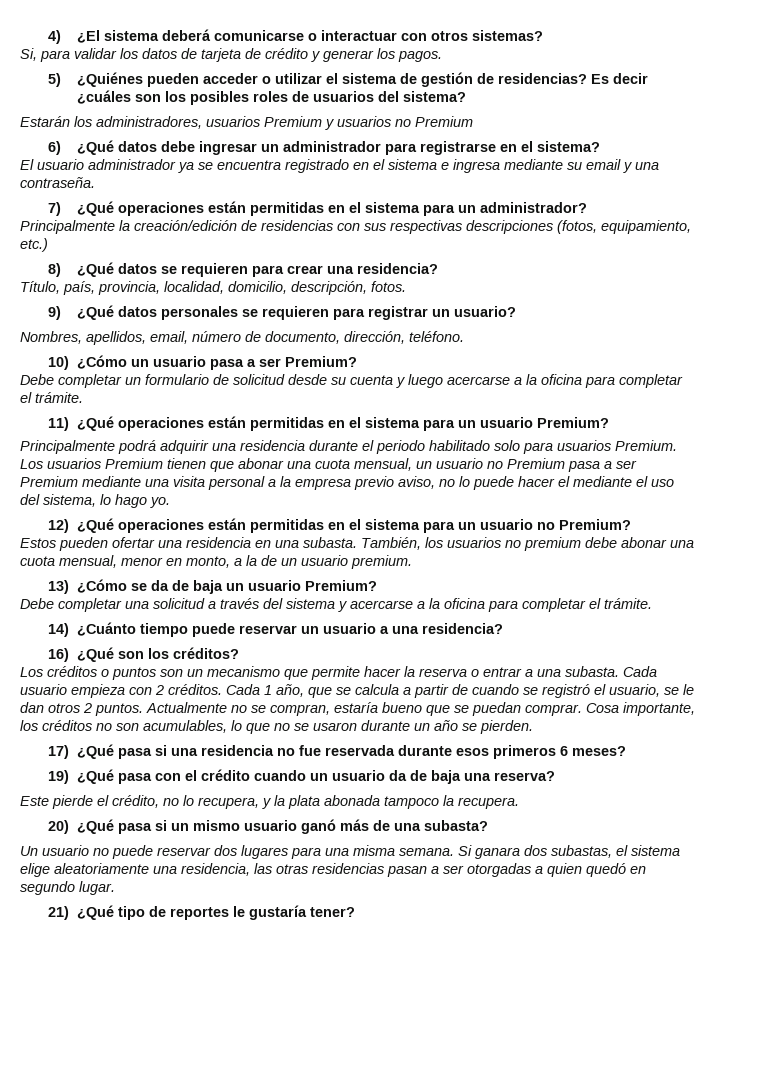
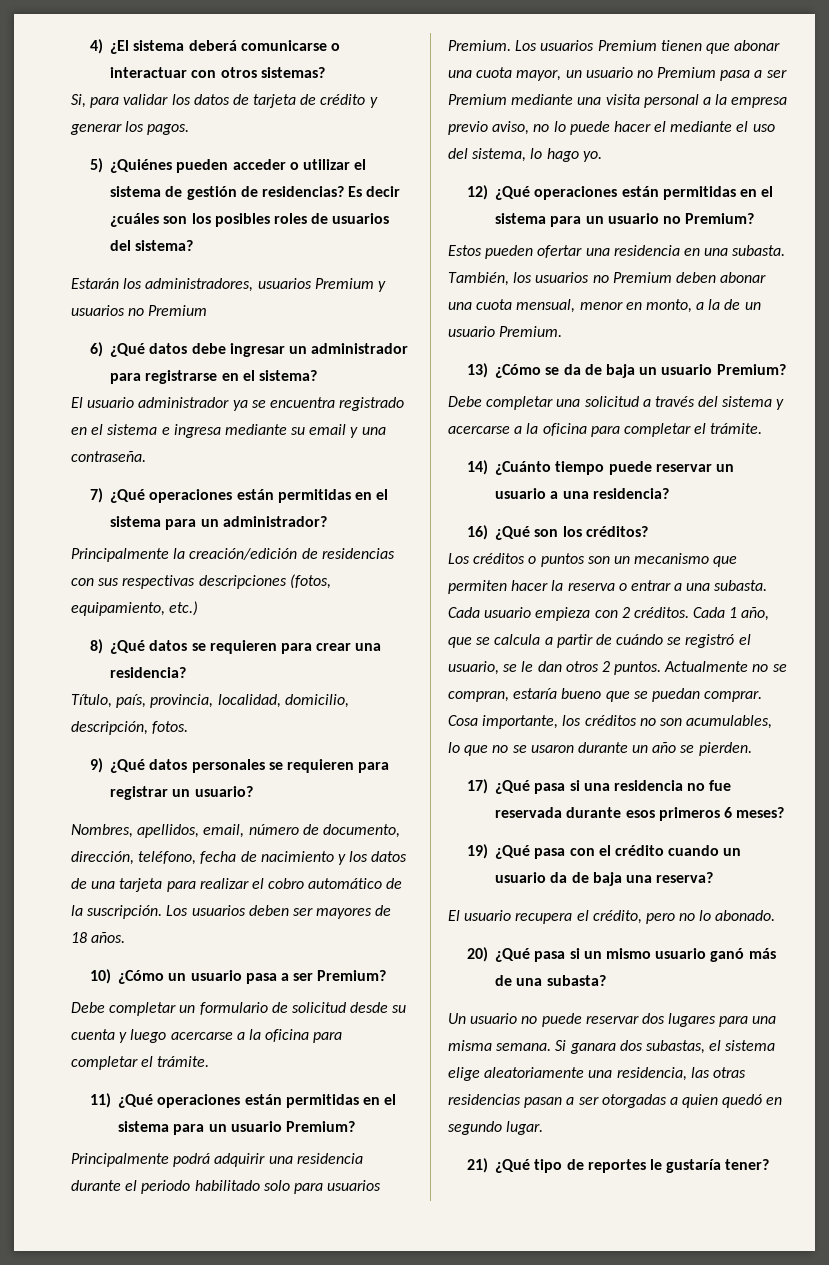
[409,331,464,342] teléfono. -> [138,851,408,865] [71,878,403,892] [71,905,392,919] [71,932,126,943] teléfono, fecha de nacimiento y los datos de una tarjeta para realizar el cobro automático de la suscripción. Los usuarios deben ser mayores de 18 años.
[354,458,412,471] mensual, -> [516,70,562,81] mayor,
[524,537,617,551] premium debe -> [612,272,716,283] Premium deben
[351,555,412,569] premium. -> [499,326,563,337] Premium.
[311,666,360,680] permite -> [448,580,507,594] permiten
[472,684,519,695] cuando -> [616,634,664,645] cuándo
[20,795,93,809] Este pierde -> [448,910,573,924] El usuario recupera
[163,795,519,809] no lo recupera, y la plata abonada tampoco la recupera. -> [645,910,776,924] pero no lo abonado.

